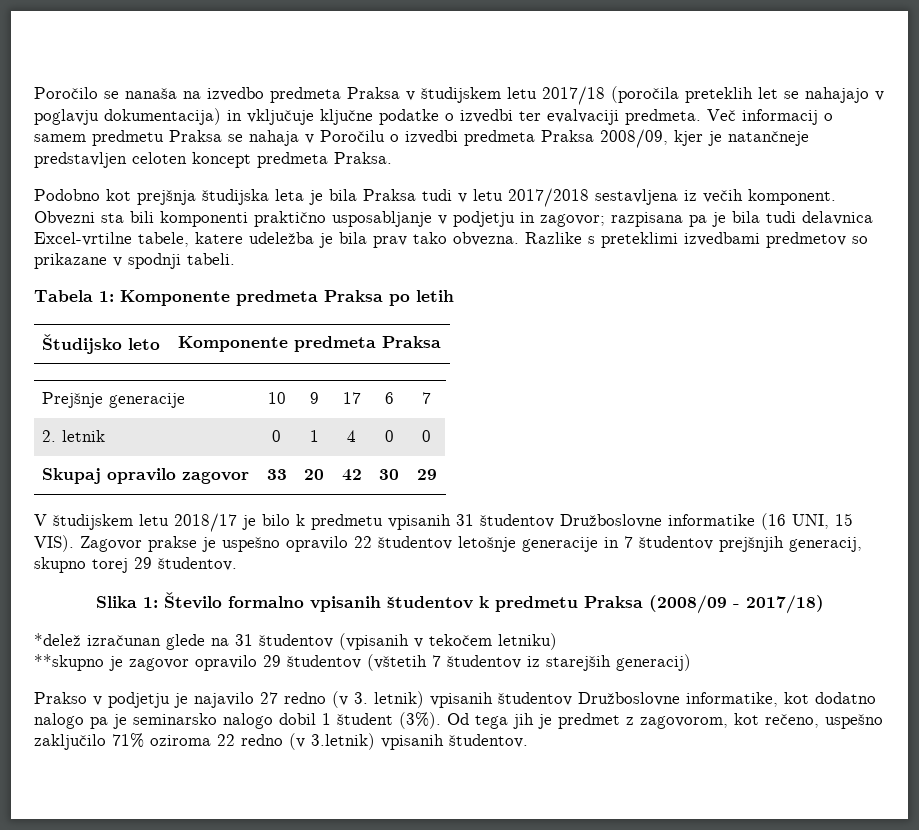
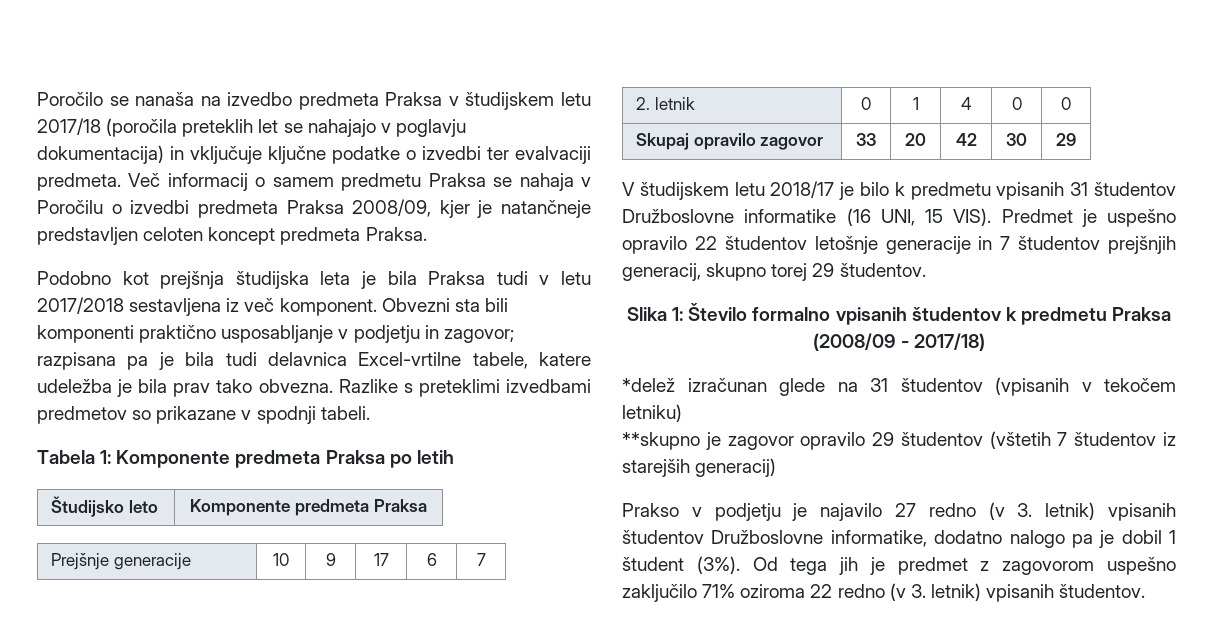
[703,189,743,203] večih -> [244,298,275,312] več
[80,536,197,552] Zagovor prakse -> [1001,209,1073,223] Predmet
[784,692,809,704] kot -> (927, 538) none
[133,713,273,729] seminarsko nalogo -> (1115, 539) none
[640,713,819,729] zagovorom, kot rečeno, -> [1002,561,1095,575] zagovorom
[311,733,375,750] 3.letnik) -> [910,583,981,601] 3. letnik)

